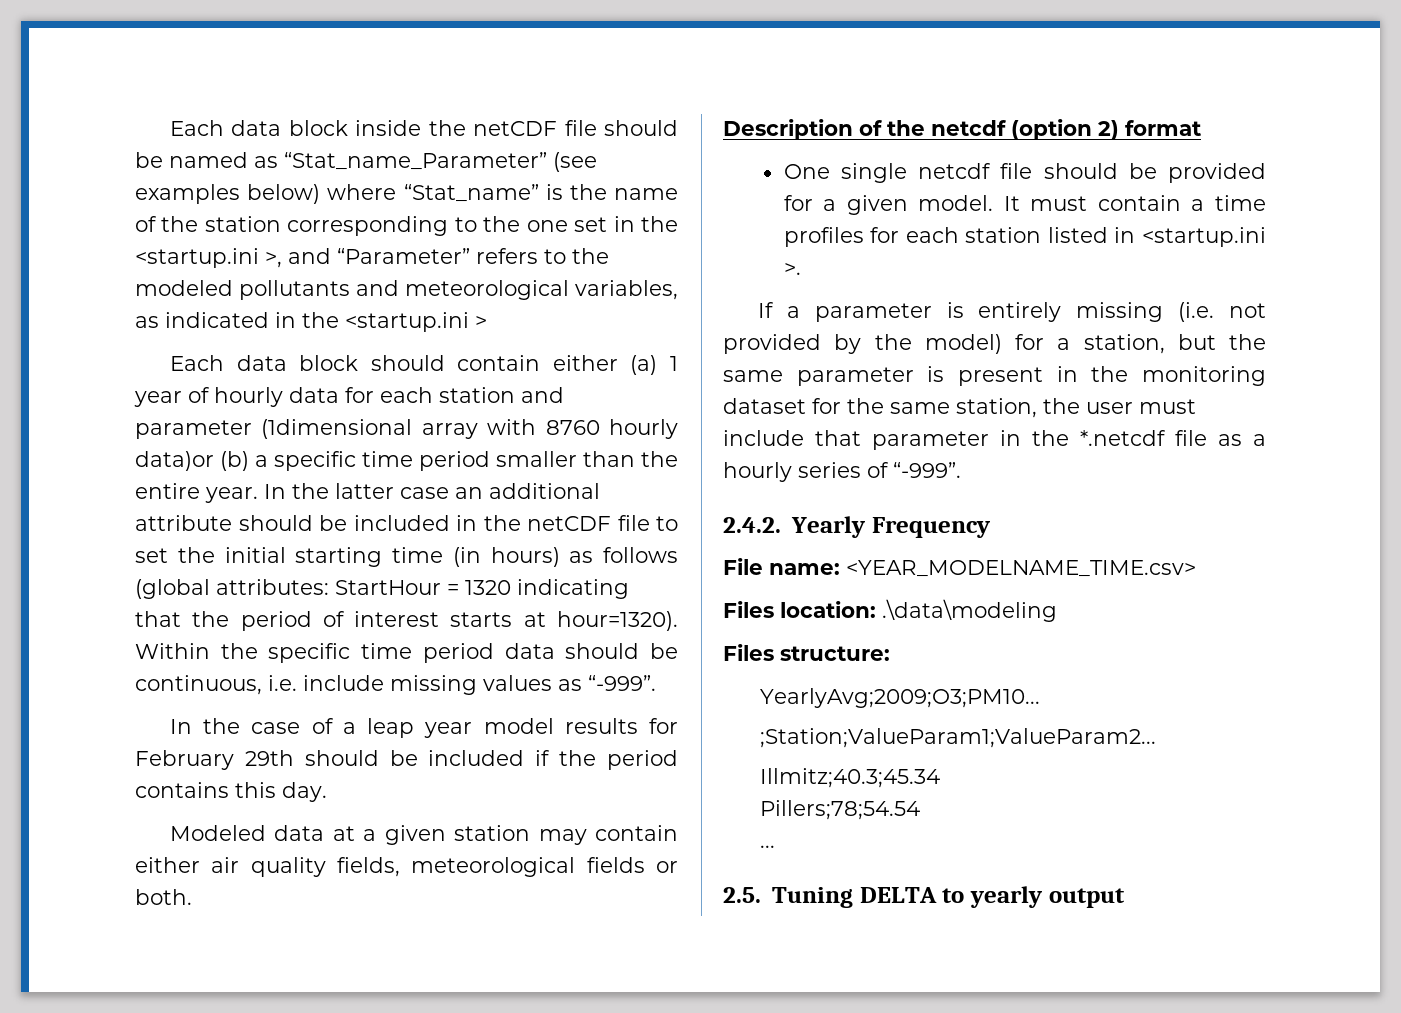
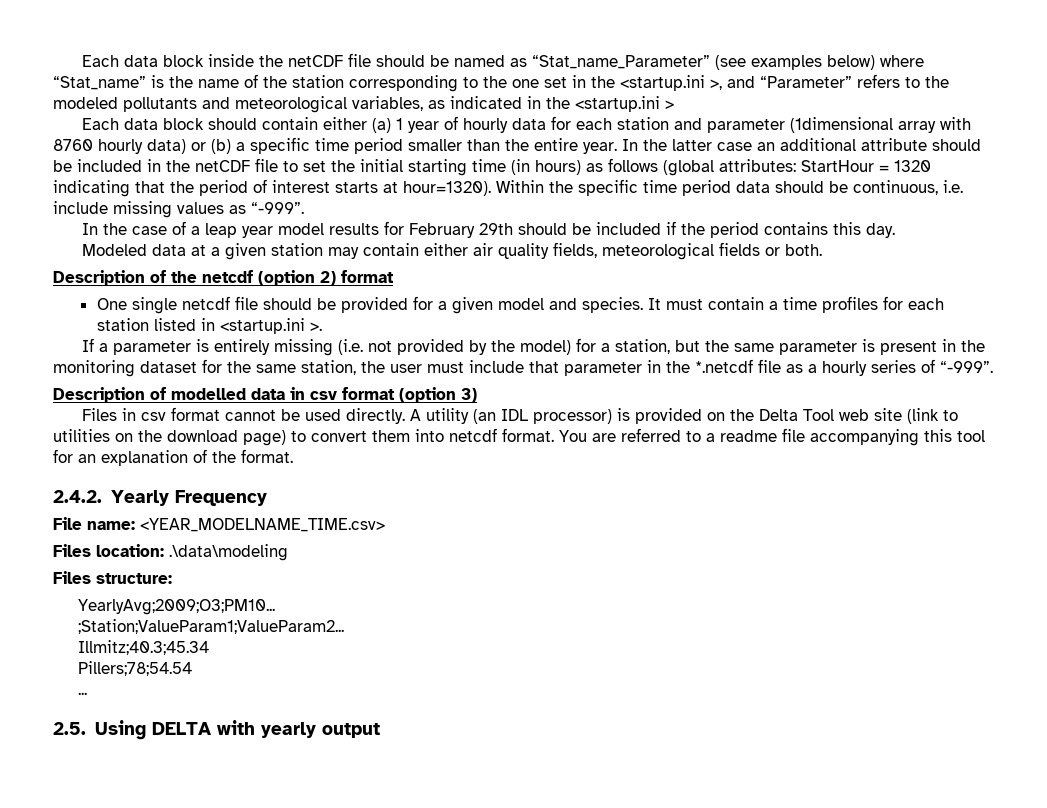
[135,451,214,471] data)or -> [147,139,206,154] data) or
[918,195,994,211] model. -> [497,297,643,313] model and species.
(961, 470) none -> [53,387,477,403] [81,407,958,424] [53,428,985,446] [53,449,293,466] // Description of modelled data in csv format (option 3) // Files in csv format cannot be used directly. A utility (an IDL processor) is provided on the Delta Tool web site (link to utilities on the download page) to convert them into netcdf format. You are referred to a readme file accompanying this tool for an explanation of the format.
[771,887,965,908] Tuning DELTA to -> [94,720,255,740] Using DELTA with

